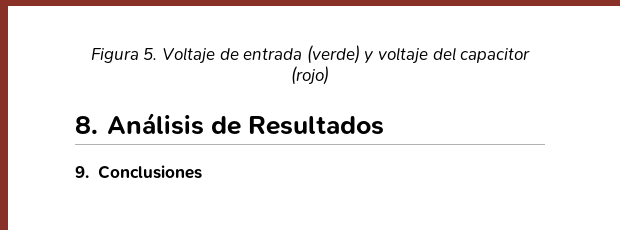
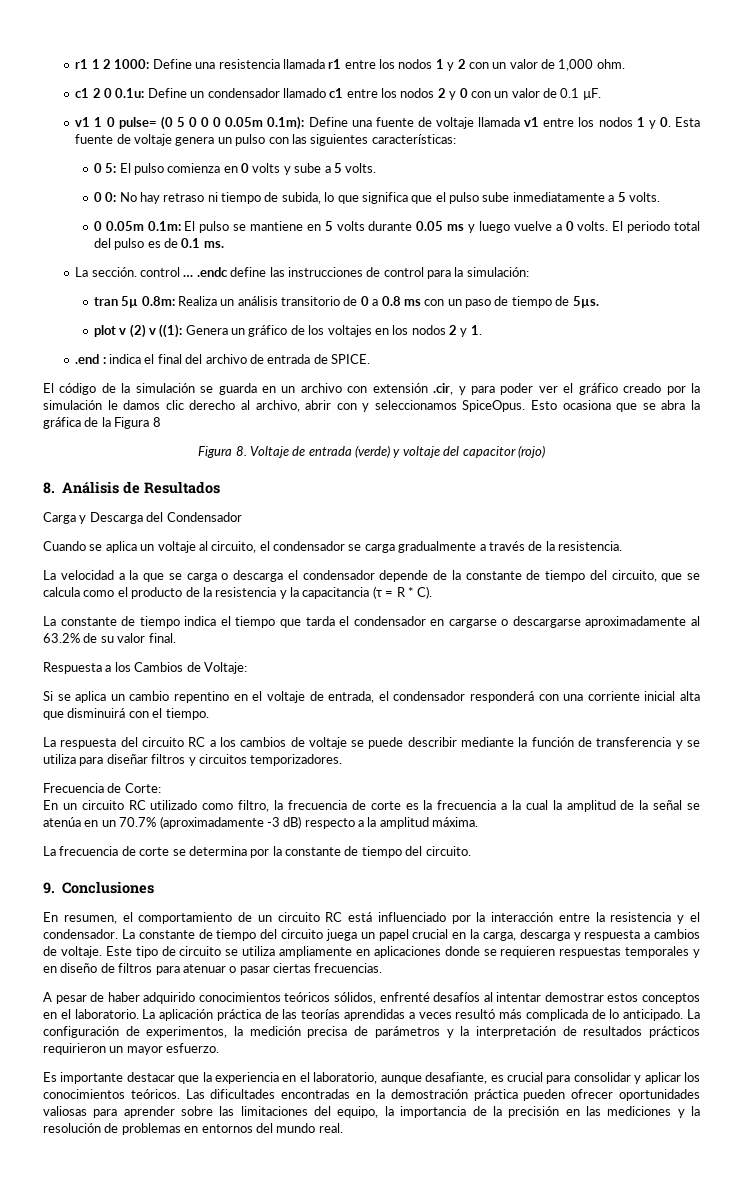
[90,48,158,63] Figura 5. -> [75,59,625,71] [75,88,601,100] [75,116,701,130] [75,134,456,146] [93,163,377,175] [93,192,660,204] [93,221,700,233] [93,238,224,250] [75,267,529,279] [93,296,599,308] [93,324,482,338] [75,354,371,364] [43,383,701,395] [43,400,701,412] [43,417,161,429] [198,446,247,458] r1 1 2 1000: Define una resistencia llamada r1 entre los nodos 1 y 2 con un valor de 1,000 ohm. // c1 2 0 0.1u: Define un condensador llamado c1 entre los nodos 2 y 0 con un valor de 0.1 µF. // v1 1 0 pulse= (0 5 0 0 0 0.05m 0.1m): Define una fuente de voltaje llamada v1 entre los nodos 1 y 0. Esta fuente de voltaje genera un pulso con las siguientes características: // 0 5: El pulso comienza en 0 volts y sube a 5 volts. // 0 0: No hay retraso ni tiempo de subida, lo que significa que el pulso sube inmediatamente a 5 volts. // 0 0.05m 0.1m: El pulso se mantiene en 5 volts durante 0.05 ms y luego vuelve a 0 volts. El periodo total del pulso es de 0.1 ms. // La sección. control … .endc define las instrucciones de control para la simulación: // tran 5µ 0.8m: Realiza un análisis transitorio de 0 a 0.8 ms con un paso de tiempo de 5µs. // plot v (2) v ((1): Genera un gráfico de los voltajes en los nodos 2 y 1. // .end : indica el final del archivo de entrada de SPICE. // El código de la simulación se guarda en un archivo con extensión .cir, y para poder ver el gráfico creado por la simulación le damos clic derecho al archivo, abrir con y seleccionamos SpiceOpus. Esto ocasiona que se abra la gráfica de la Figura 8 // Figura 8.
[75,165,202,179] 9. Conclusiones -> [43,512,242,524] [43,541,622,553] [43,570,700,582] [43,586,433,599] [43,616,700,628] [43,633,176,643] [43,662,247,674] [43,691,700,703] [43,708,209,720] [43,737,700,749] [43,754,343,766] [43,783,161,793] [43,800,701,812] [43,816,479,829] [43,846,471,858] [43,881,154,894] [43,912,700,924] [43,929,700,941] [43,946,700,958] [43,963,383,975] [43,992,700,1004] [43,1009,701,1021] [43,1026,700,1038] [43,1043,220,1055] [43,1072,700,1084] [43,1089,700,1101] [43,1106,701,1118] [43,1123,343,1135] Carga y Descarga del Condensador // Cuando se aplica un voltaje al circuito, el condensador se carga gradualmente a través de la resistencia. // La velocidad a la que se carga o descarga el condensador depende de la constante de tiempo del circuito, que se calcula como el producto de la resistencia y la capacitancia (τ = R * C). // La constante de tiempo indica el tiempo que tarda el condensador en cargarse o descargarse aproximadamente al 63.2% de su valor final. // Respuesta a los Cambios de Voltaje: // Si se aplica un cambio repentino en el voltaje de entrada, el condensador responderá con una corriente inicial alta que disminuirá con el tiempo. // La respuesta del circuito RC a los cambios de voltaje se puede describir mediante la función de transferencia y se utiliza para diseñar filtros y circuitos temporizadores. // Frecuencia de Corte: // En un circuito RC utilizado como filtro, la frecuencia de corte es la frecuencia a la cual la amplitud de la señal se atenúa en un 70.7% (aproximadamente -3 dB) respecto a la amplitud máxima. // La frecuencia de corte se determina por la constante de tiempo del circuito. // 9. Conclusiones // En resumen, el comportamiento de un circuito RC está influenciado por la interacción entre la resistencia y el condensador. La constante de tiempo del circuito juega un papel crucial en la carga, descarga y respuesta a cambios de voltaje. Este tipo de circuito se utiliza ampliamente en aplicaciones donde se requieren respuestas temporales y en diseño de filtros para atenuar o pasar ciertas frecuencias. // A pesar de haber adquirido conocimientos teóricos sólidos, enfrenté desafíos al intentar demostrar estos conceptos en el laboratorio. La aplicación práctica de las teorías aprendidas a veces resultó más complicada de lo anticipado. La configuración de experimentos, la medición precisa de parámetros y la interpretación de resultados prácticos requirieron un mayor esfuerzo. // Es importante destacar que la experiencia en el laboratorio, aunque desafiante, es crucial para consolidar y aplicar los conocimientos teóricos. Las dificultades encontradas en la demostración práctica pueden ofrecer oportunidades valiosas para aprender sobre las limitaciones del equipo, la importancia de la precisión en las mediciones y la resolución de problemas en entornos del mundo real.

